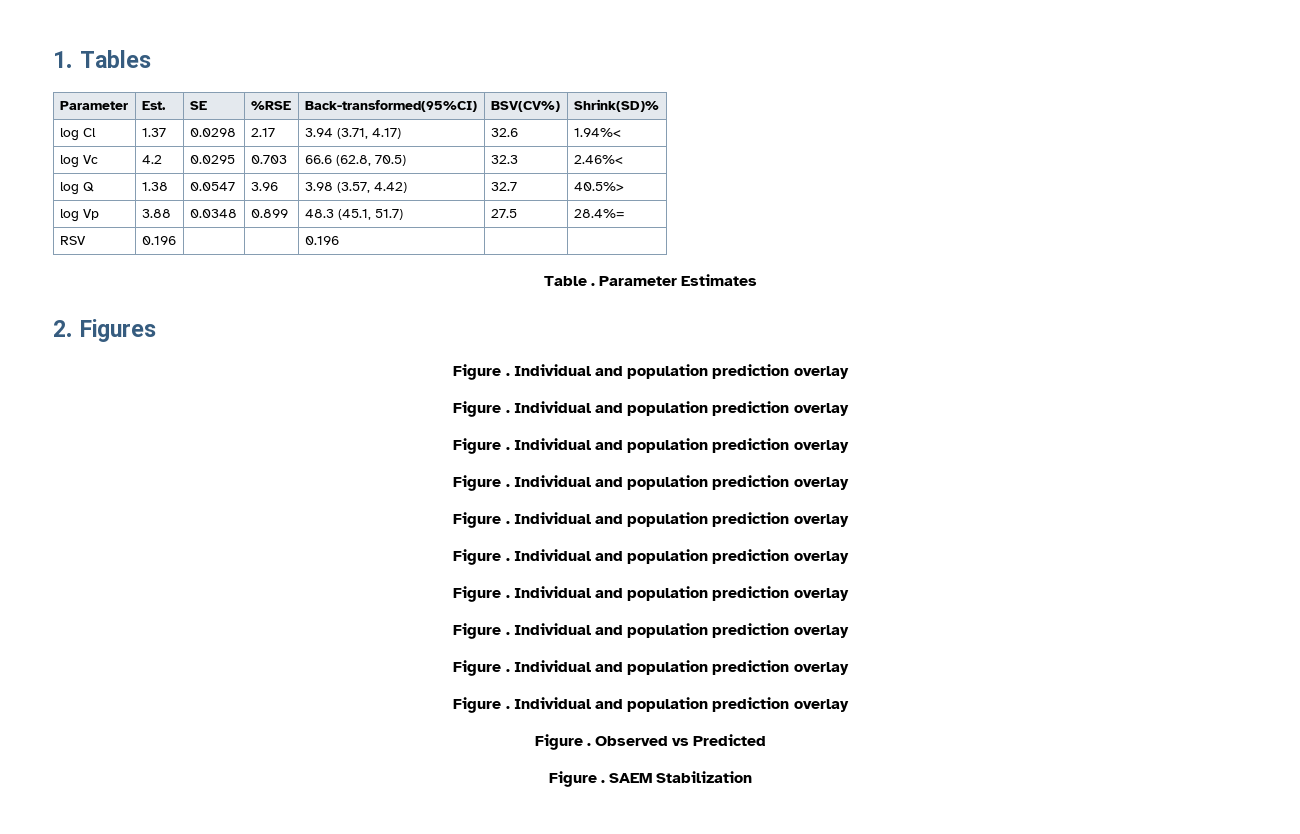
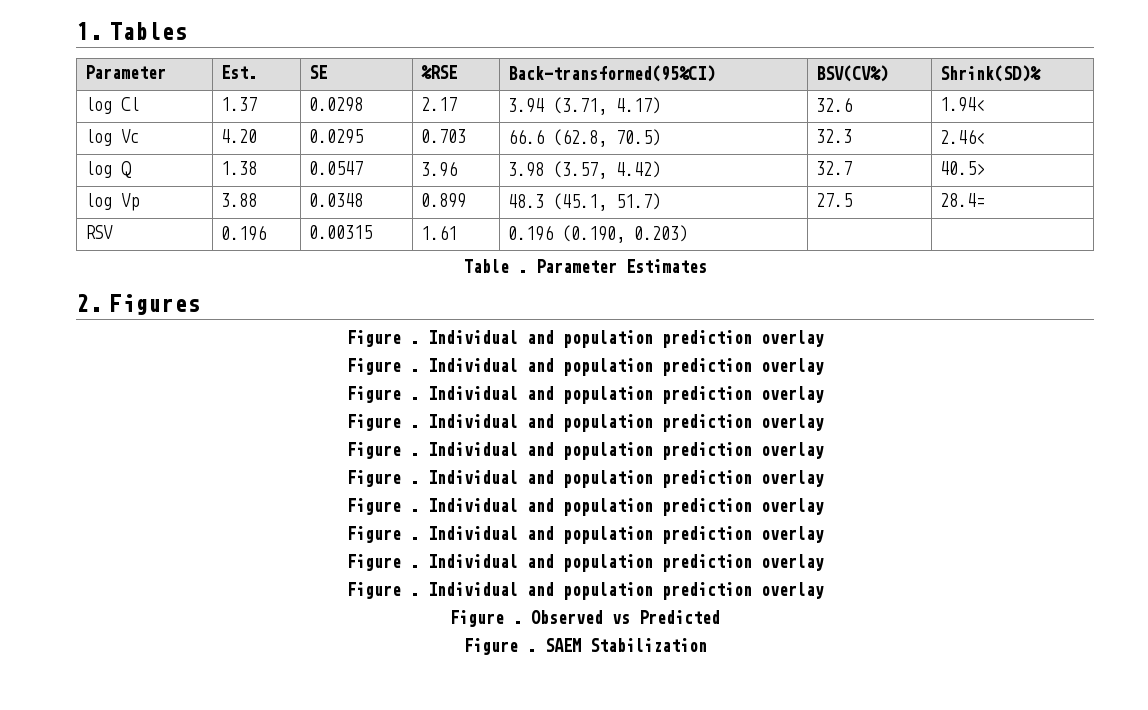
[573,128,621,137] 1.94%< -> [940,97,986,112] 1.94<
[141,155,162,164] 4.2 -> [221,129,258,143] 4.20
[573,155,623,164] 2.46%< -> [940,129,986,144] 2.46<
[573,182,624,191] 40.5%> -> [940,161,986,175] 40.5>
[573,209,624,218] 28.4%= -> [940,193,986,207] 28.4=
[304,236,339,245] | | 0.196 -> [309,225,373,239] [421,225,458,240] [508,225,689,243] 0.00315 | 1.61 | 0.196 (0.190, 0.203)

